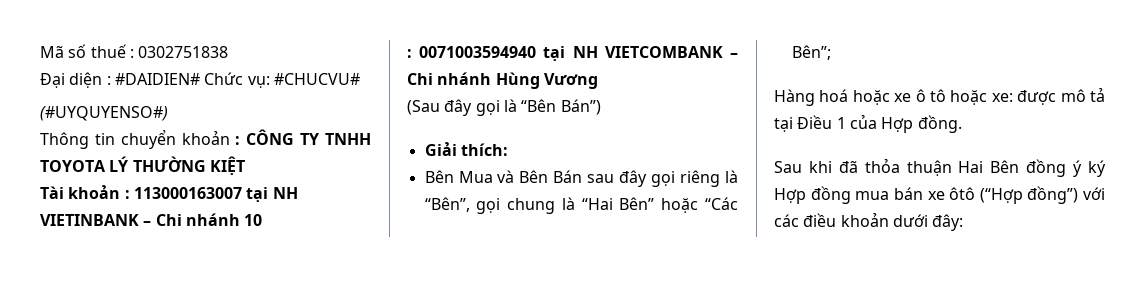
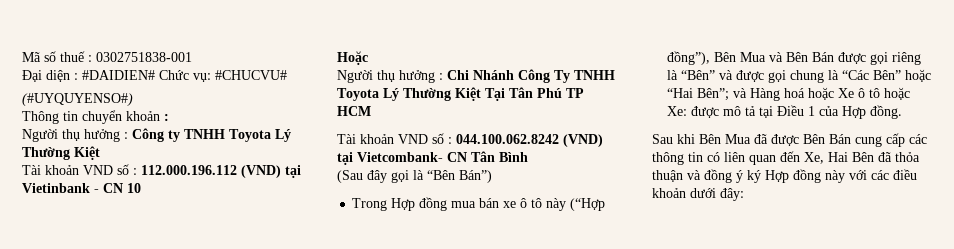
[138,46,229,58] 0302751838 -> [96,52,192,62] 0302751838-001
[246,129,371,145] [40,156,245,175] [40,185,298,202] [40,213,263,226] [407,46,738,61] [407,72,598,89] CÔNG TY TNHH TOYOTA LÝ THƯỜNG KIỆT // Tài khoản : 113000163007 tại NH VIETINBANK – Chi nhánh 10 // : 0071003594940 tại NH VIETCOMBANK – Chi nhánh Hùng Vương -> [22,128,291,142] [22,146,100,160] [22,164,301,178] [22,183,141,193] [337,51,368,65] [337,69,615,83] [337,87,584,101] [337,106,371,116] [337,133,603,147] [337,151,528,165] // Người thụ hưởng : Công ty TNHH Toyota Lý Thường Kiệt // Tài khoản VND số : 112.000.196.112 (VND) tại Vietinbank - CN 10 // Hoặc // Người thụ hưởng : Chi Nhánh Công Ty TNHH Toyota Lý Thường Kiệt Tại Tân Phú TP HCM // Tài khoản VND số : 044.100.062.8242 (VND) tại Vietcombank- CN Tân Bình
[424,142,508,156] Giải thích: // -> [352,197,606,211] [667,51,711,65] Trong Hợp đồng mua bán xe ô tô này (“Hợp đồng”),
[587,170,648,187] sau đây -> [838,52,867,64] được
[424,197,470,212] “Bên”, -> [681,70,765,82] “Bên” và được
[581,198,613,210] “Hai -> [842,70,870,80] “Các
[705,197,738,210] “Các -> [667,88,694,98] “Hai
(831, 52) // -> [733,88,748,98] và
[894,93,912,102] xe -> [838,88,855,98] Xe
[991,93,1013,102] xe: -> [667,106,688,116] Xe:
(832, 167) none -> [699,133,927,147] [652,151,874,165] Bên Mua đã được Bên Bán cung cấp các thông tin có liên quan đến Xe, Hai Bên
[958,160,1020,173] Hai Bên -> [687,170,701,180] và
[855,186,1079,204] mua bán xe ôtô (“Hợp đồng”) -> [825,170,845,183] này

